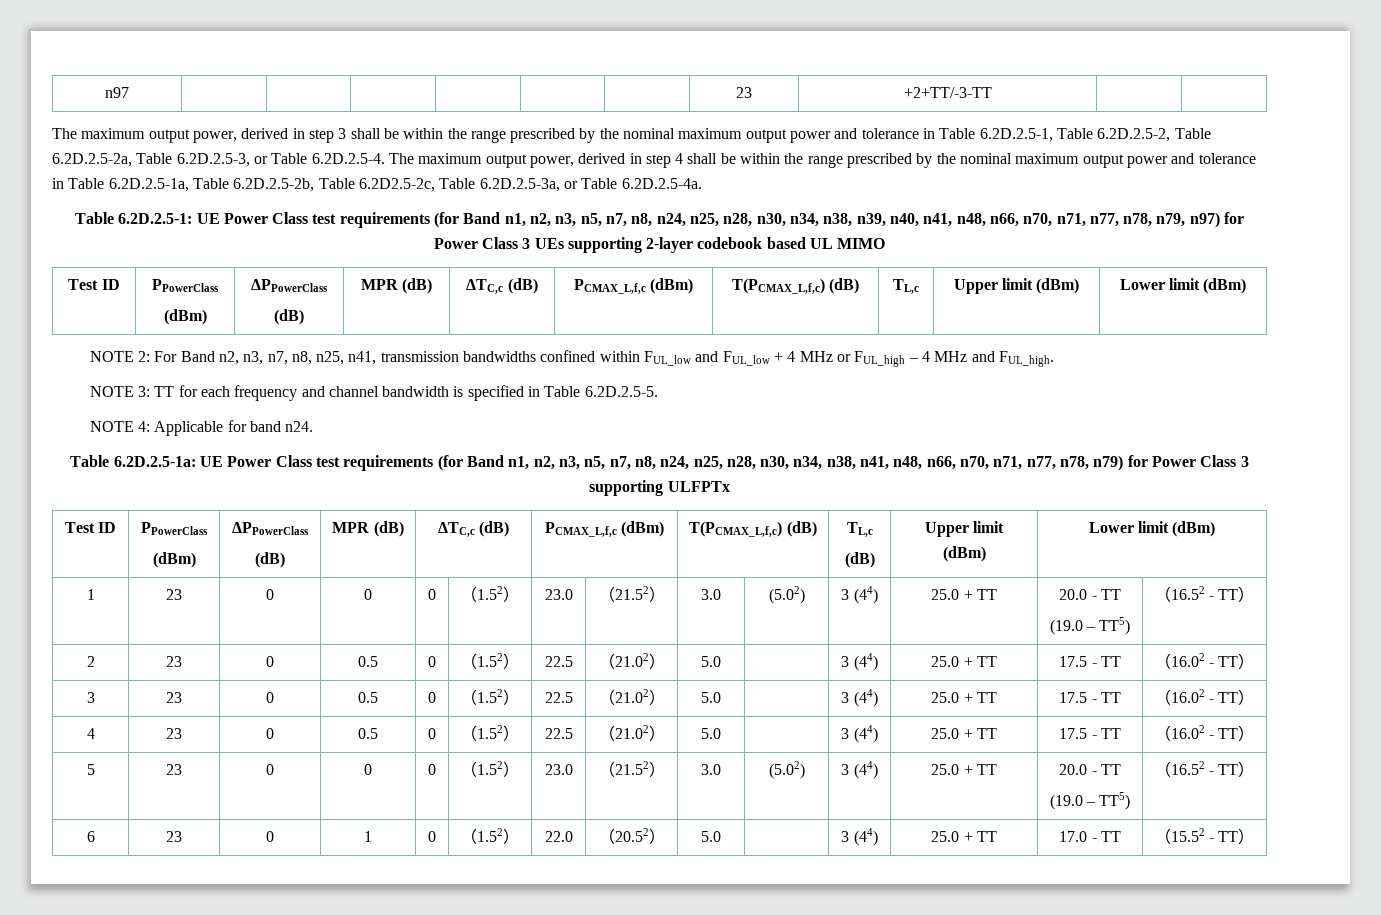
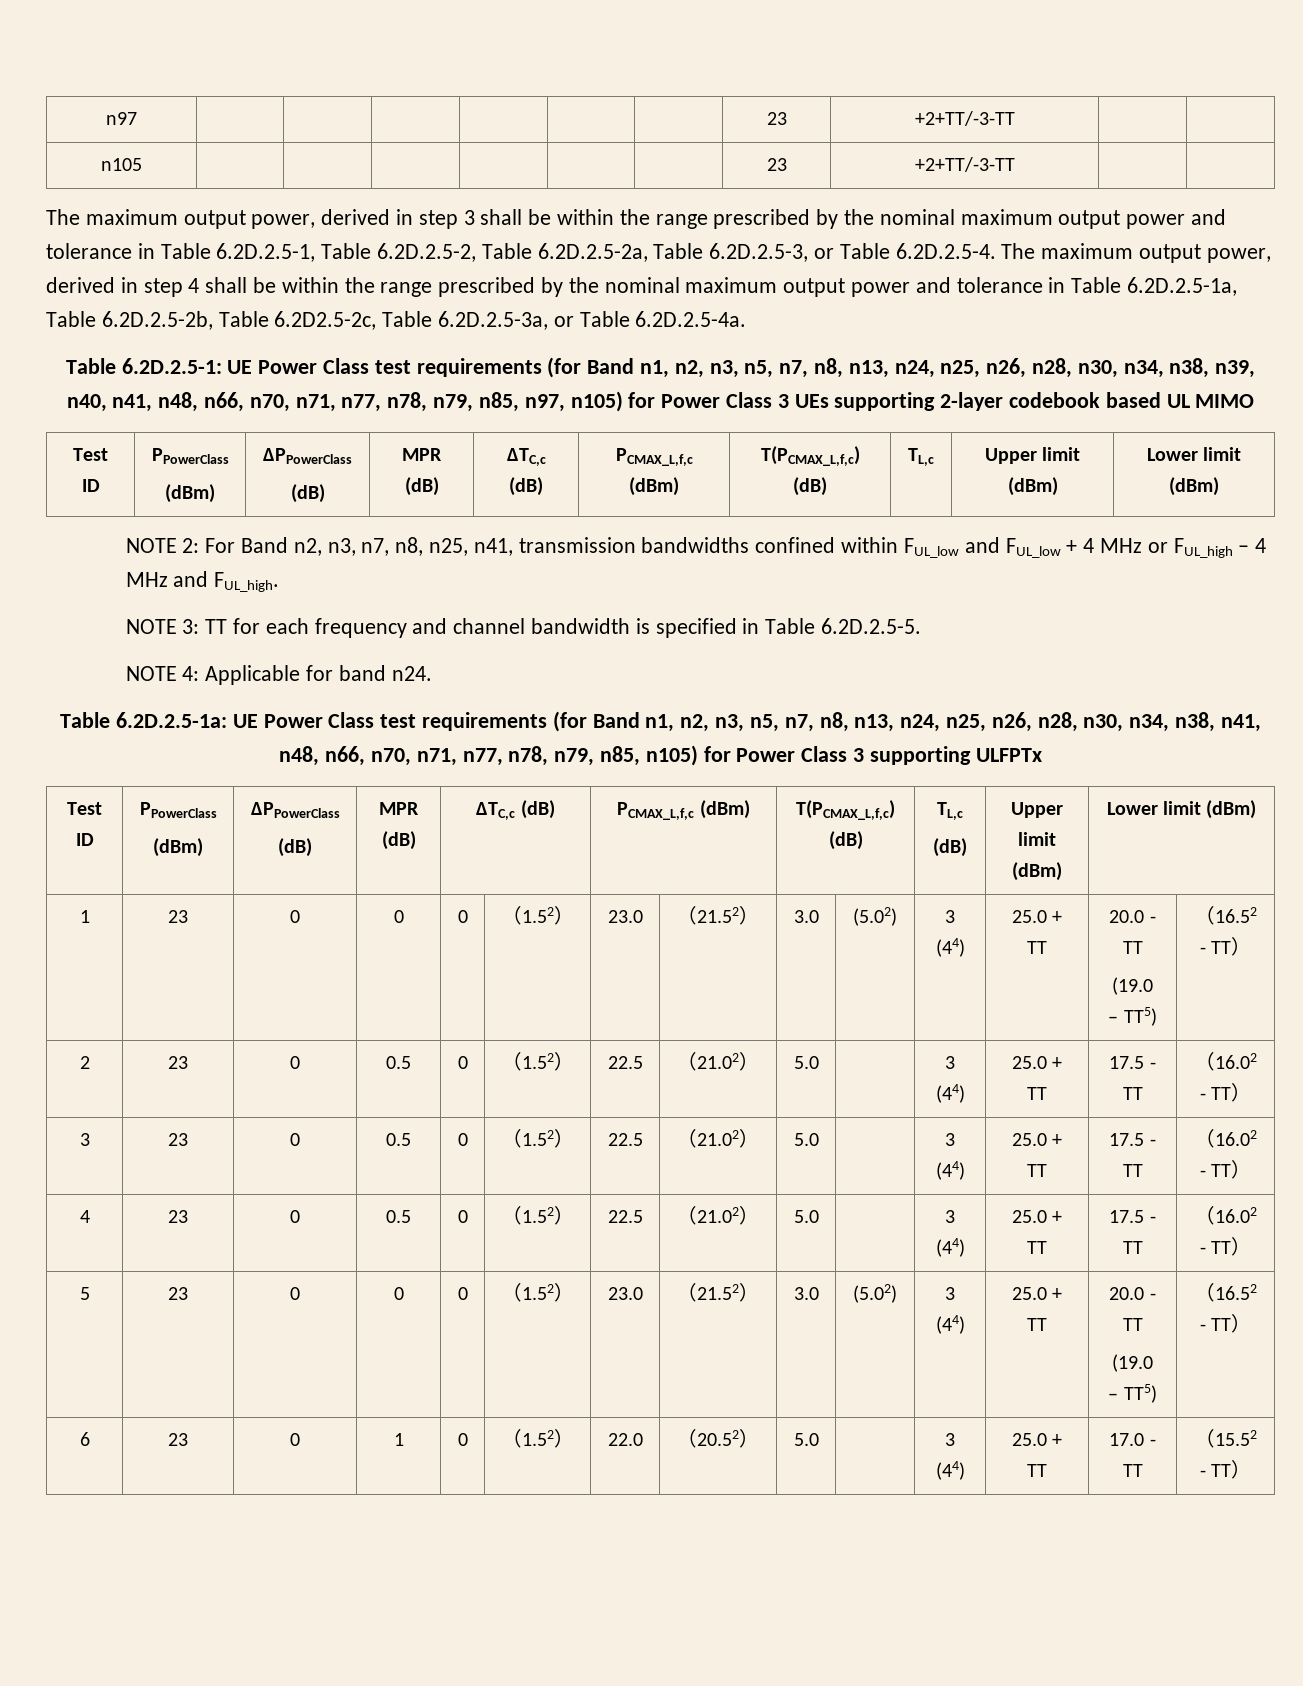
(992, 92) none -> [101,158,142,171] [766,158,787,171] [914,157,1015,172] // n105 | | | | | | | 23 | +2+TT/-3-TT | |
[656,213,720,227] n24, n25, -> [848,358,1027,378] n13, n24, n25, n26,
[1189,212,1220,228] n97) -> [478,391,623,412] n85, n97, n105)
[660,456,723,470] n24, n25, -> [854,712,1032,732] n13, n24, n25, n26,
[1093,455,1124,471] n79) -> [554,745,698,766] n79, n85, n105)

